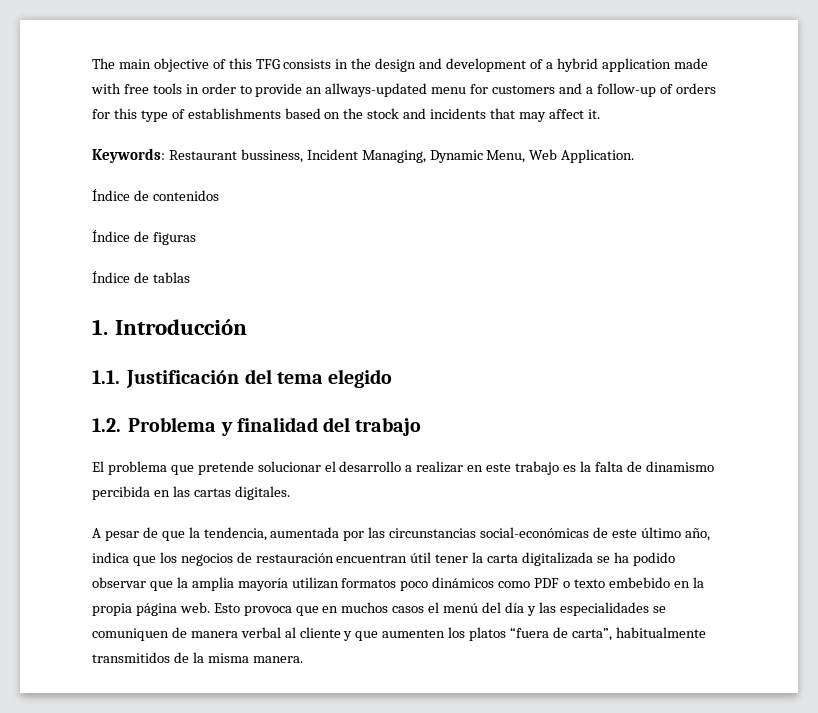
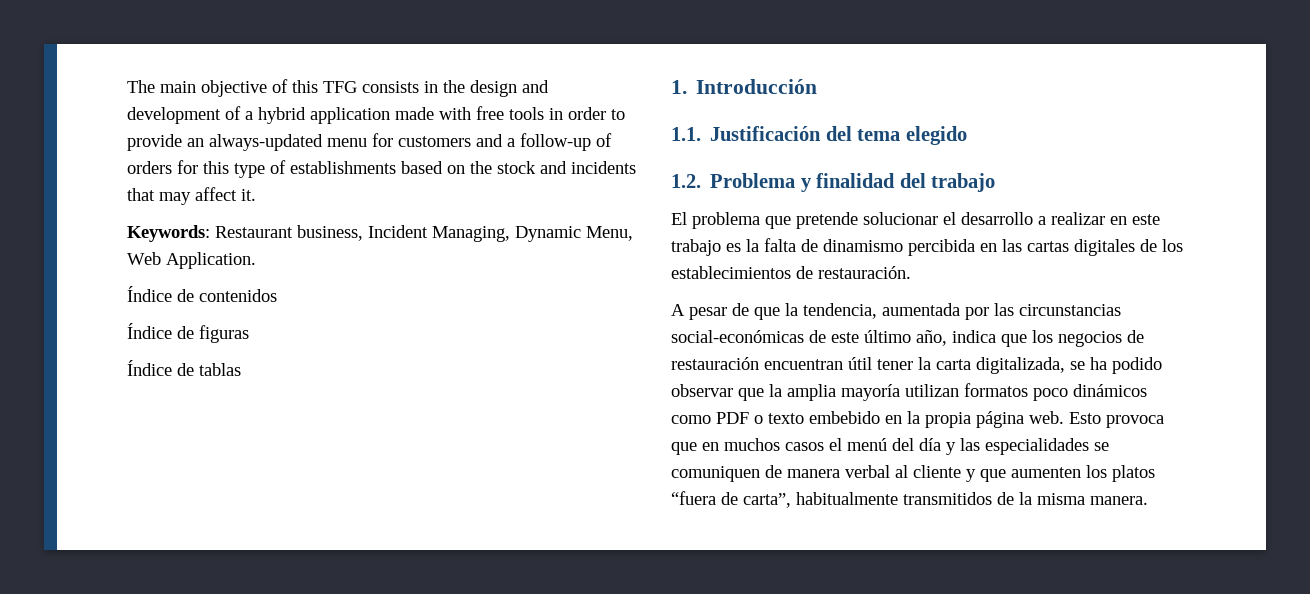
[325,83,428,97] allways-updated -> [209,134,323,151] always-updated
[240,149,303,163] bussiness, -> [297,225,363,241] business,
[234,486,290,500] digitales. -> [1074,239,1183,256] [671,266,911,279] digitales de los establecimientos de restauración.
[522,552,594,566] digitalizada -> [976,357,1065,374] digitalizada,

